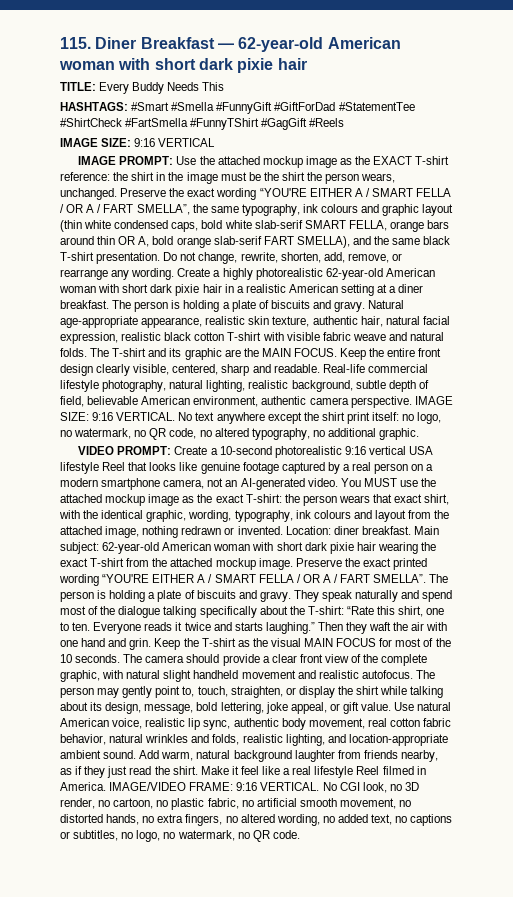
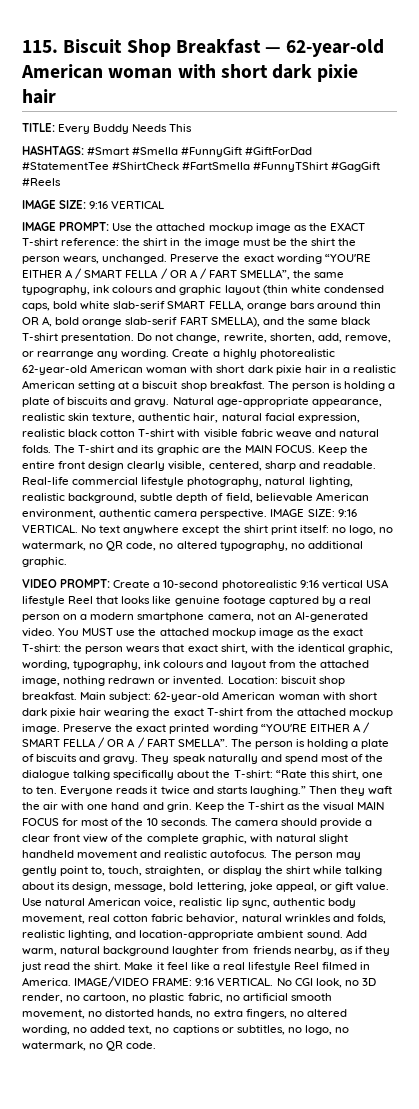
[95,37,137,49] Diner -> [63,39,171,57] Biscuit Shop
[398,284,424,293] diner -> [142,381,207,391] biscuit shop
[333,526,359,535] diner -> [280,676,345,686] biscuit shop

